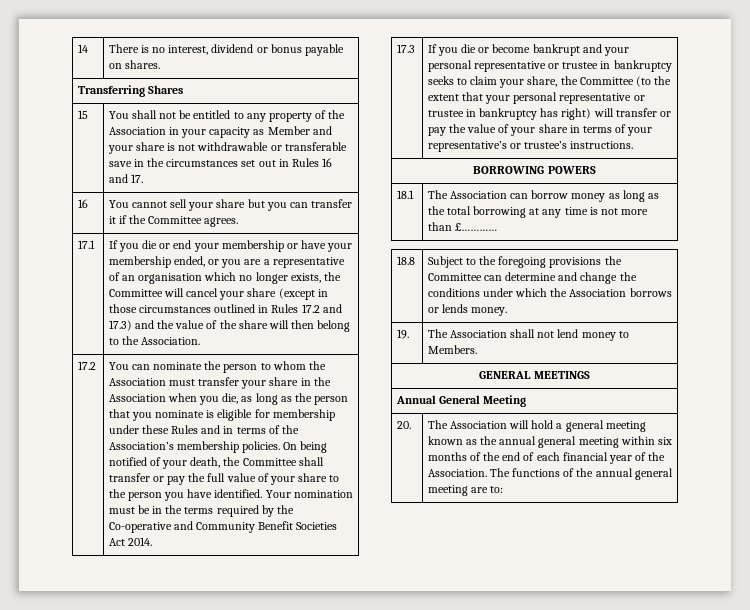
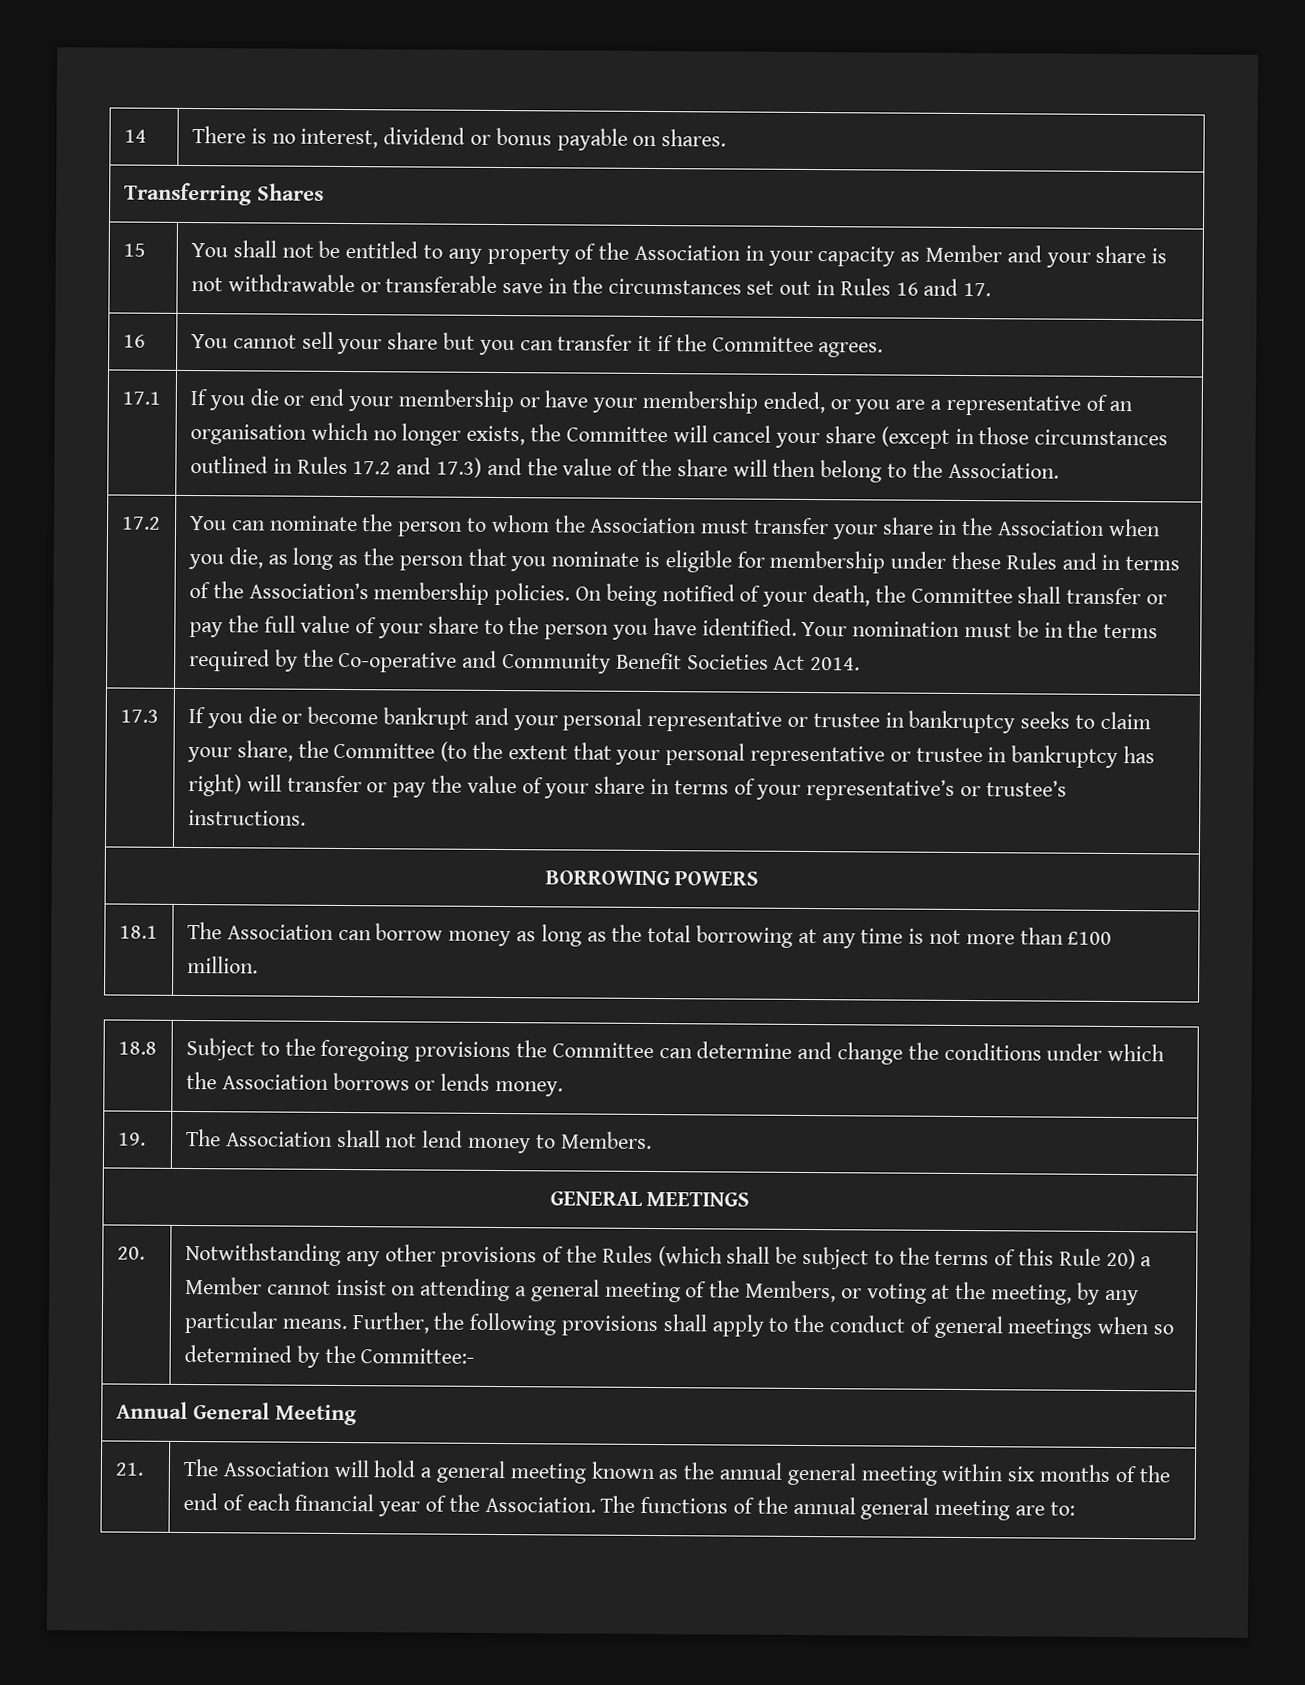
[455,223,498,231] £………… -> [1067,931,1113,946] [186,955,258,974] £100 million.
(590, 375) none -> [116,1246,145,1260] [184,1242,1153,1270] [184,1276,1139,1306] [183,1310,1174,1339] [183,1344,476,1368] // 20. | Notwithstanding any other provisions of the Rules (which shall be subject to the terms of this Rule 20) a Member cannot insist on attending a general meeting of the Members, or voting at the meeting, by any particular means. Further, the following provisions shall apply to the conduct of general meetings when so determined by the Committee:-
[397,421,412,429] 20. -> [114,1462,143,1476] 21.

